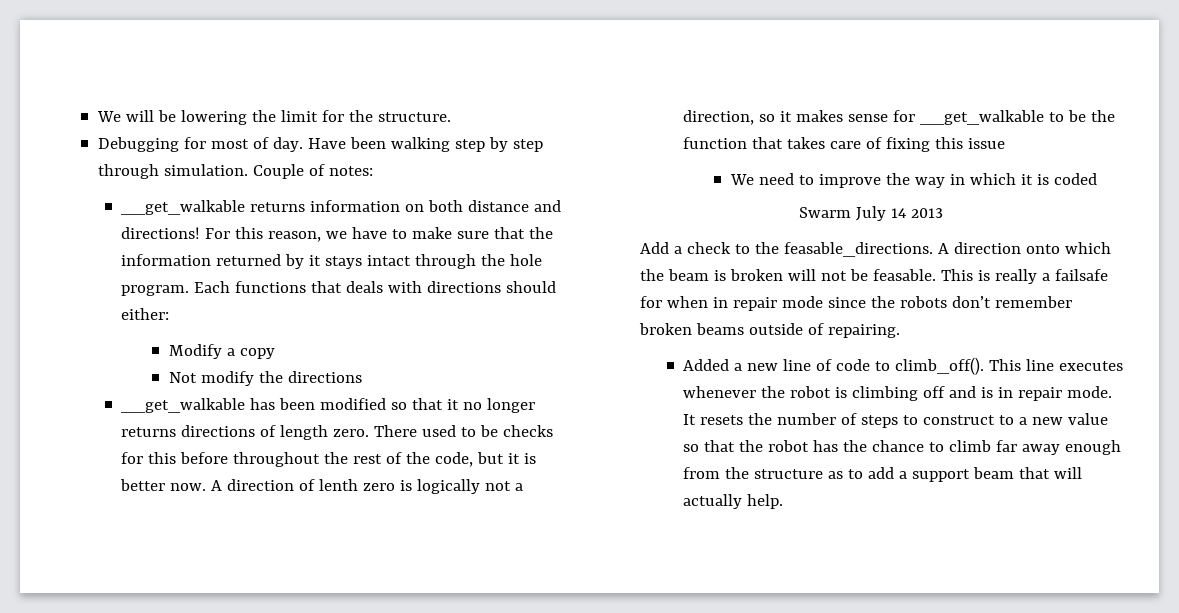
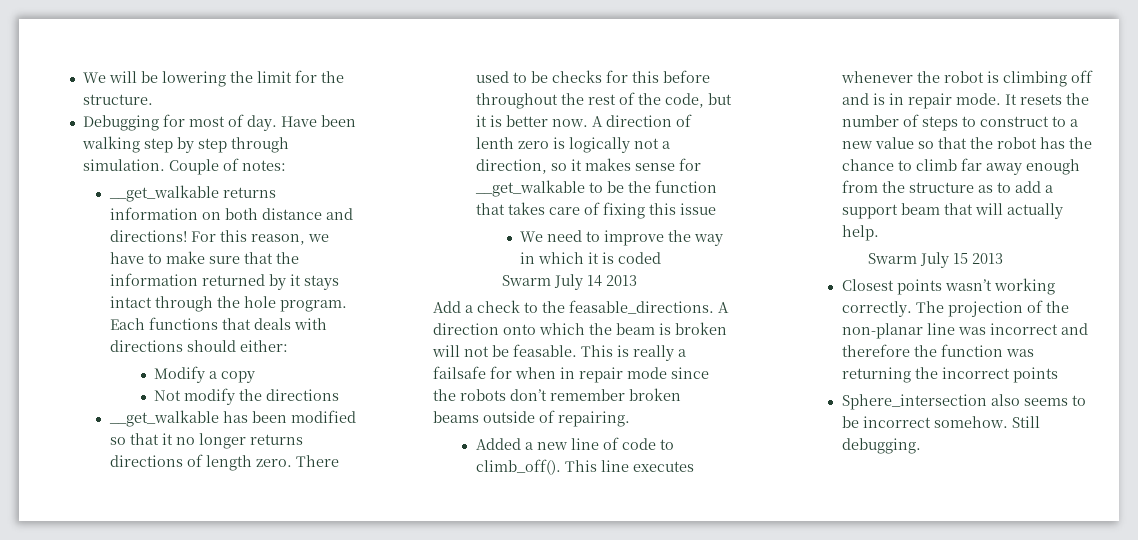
(784, 501) none -> [867,252,1003,268] [841,278,1055,295] [841,300,1069,317] [841,323,1088,339] [841,344,1034,357] [841,367,1058,383] [841,394,1086,410] [841,416,1040,428] [841,438,921,454] // Swarm July 15 2013 // Closest points wasn’t working correctly. The projection of the non-planar line was incorrect and therefore the function was returning the incorrect points // Sphere_intersection also seems to be incorrect somehow. Still debugging.

